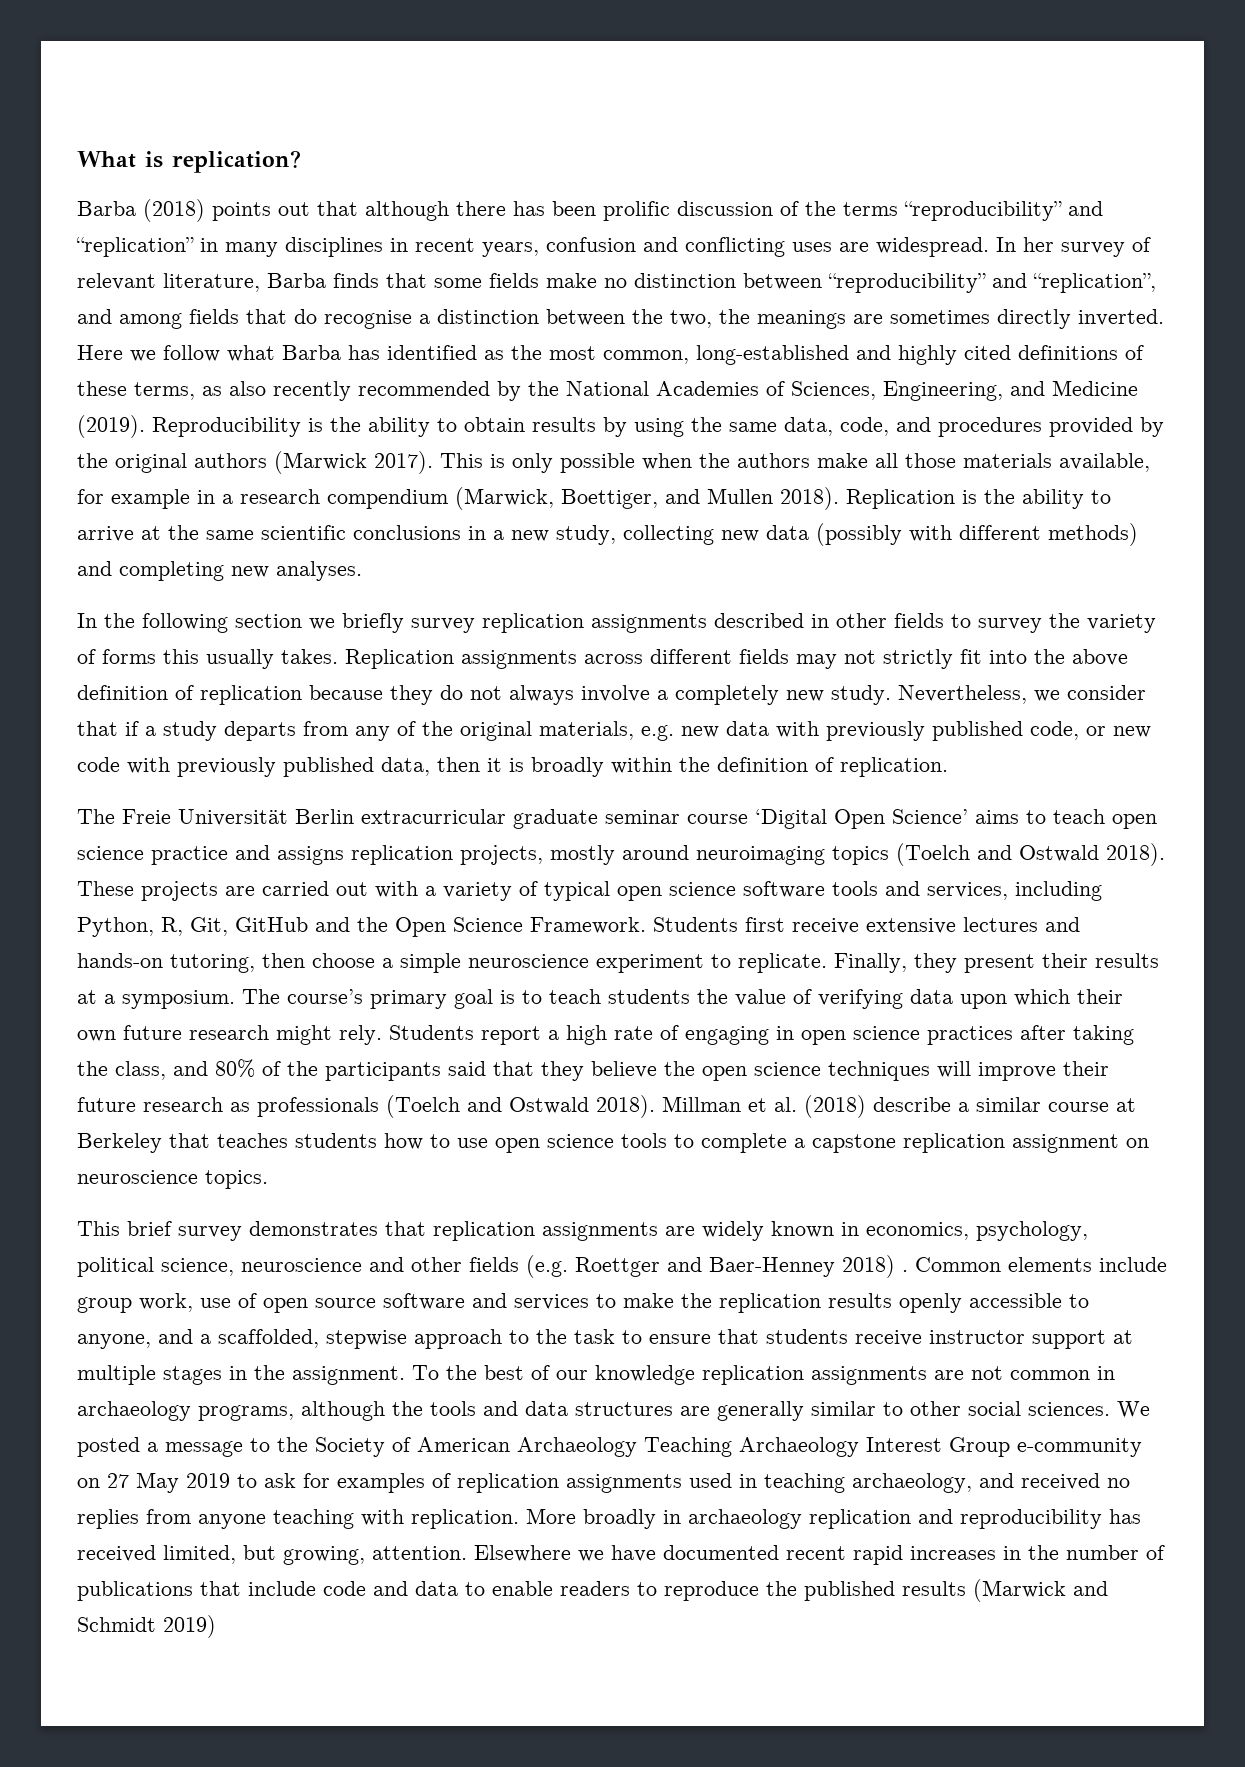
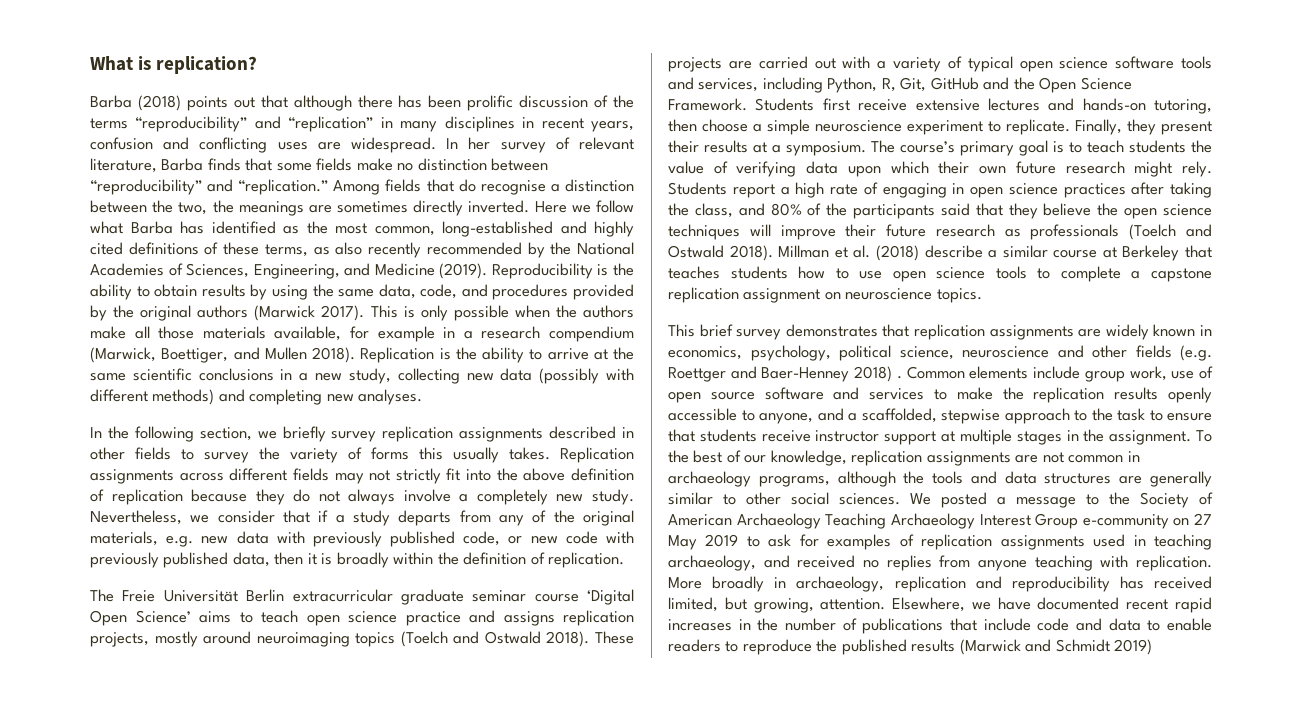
[1033,273,1156,293] [77,309,182,329] “replication”, and among -> [238,179,381,195] “replication.” Among
[235,614,302,628] section -> [199,427,252,441] section,
[595,1365,695,1385] knowledge -> [770,450,847,466] knowledge,
[688,1509,802,1529] archaeology -> [796,576,885,592] archaeology,
[474,1545,571,1562] Elsewhere -> [892,597,966,612] Elsewhere,

